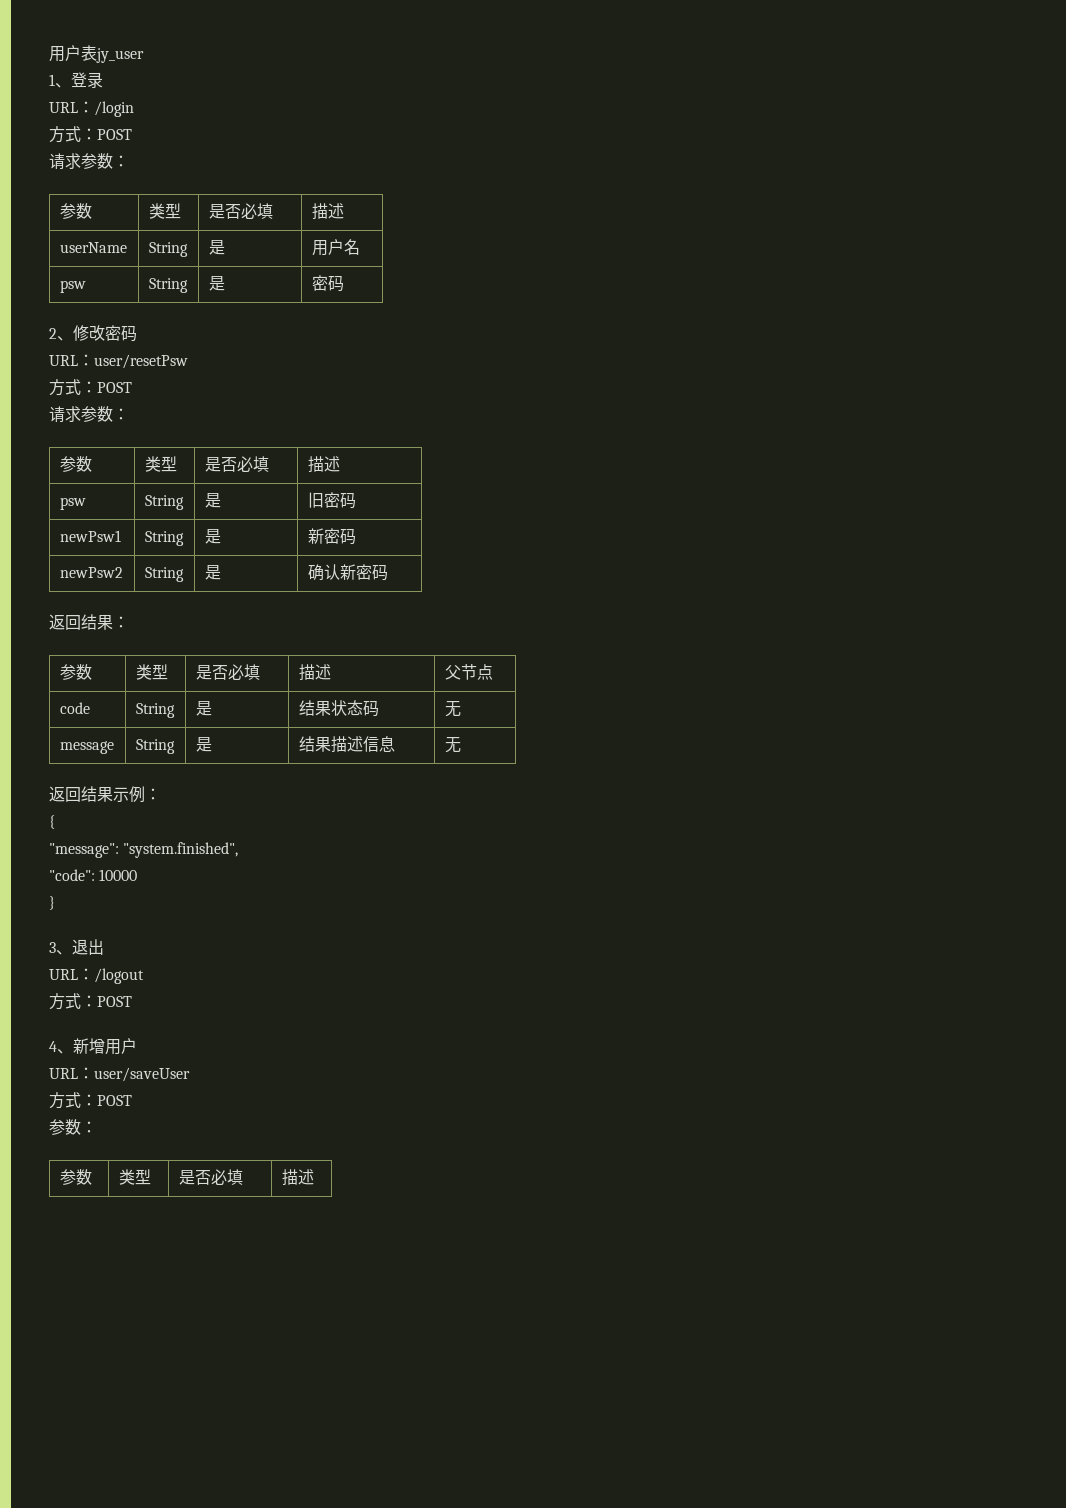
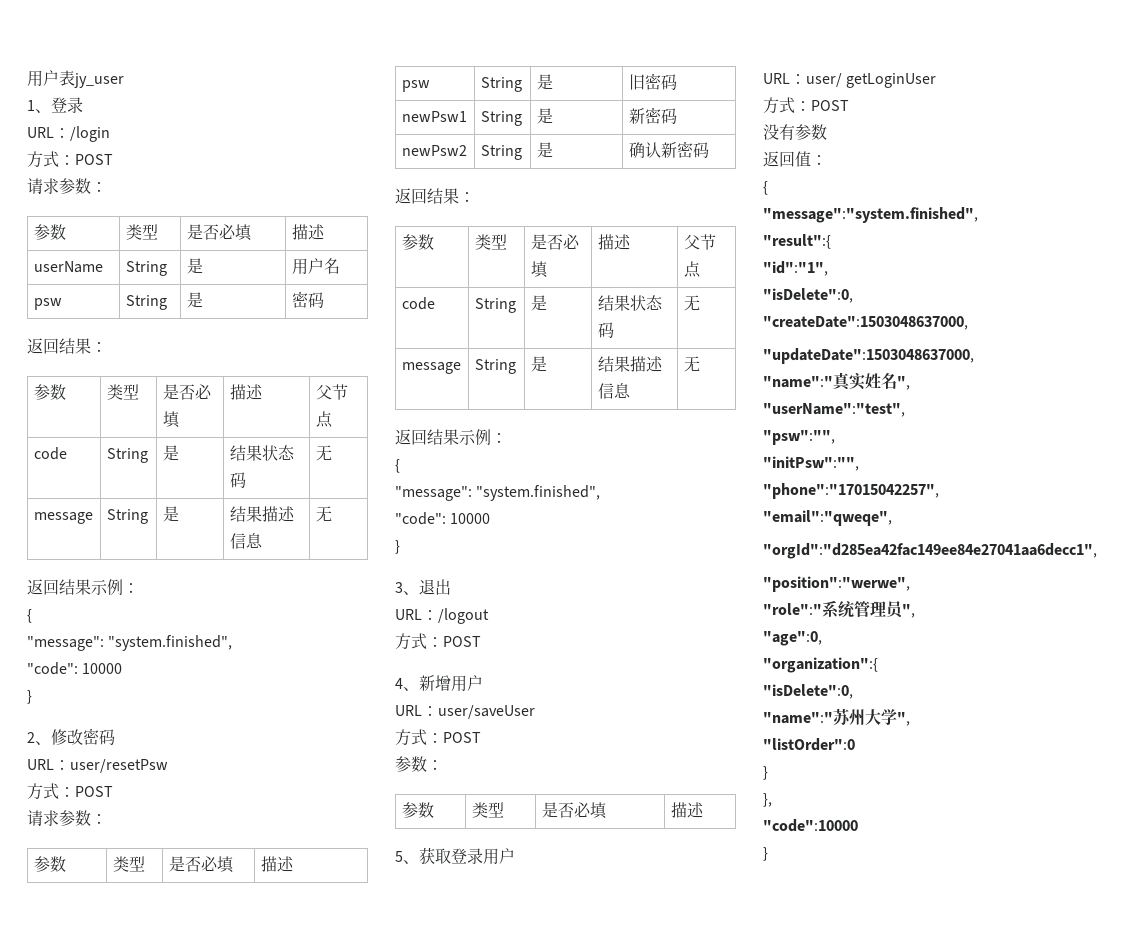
(344, 283) none -> [27,338,107,354] [33,384,66,400] [106,384,139,400] [162,384,212,400] [162,411,181,428] [229,384,263,400] [315,384,348,400] [315,411,333,428] [33,447,67,460] [106,448,148,463] [162,445,179,461] [229,445,295,461] [229,472,246,488] [315,445,332,461] [33,512,93,524] [106,509,148,524] [162,506,179,522] [229,506,295,522] [229,533,263,549] [315,506,332,522] [27,579,139,595] [27,609,32,623] [27,635,233,651] [27,662,123,675] [27,690,32,704] // 返回结果： // 参数 | 类型 | 是否必填 | 描述 | 父节点 // code | String | 是 | 结果状态码 | 无 // message | String | 是 | 结果描述信息 | 无 // 返回结果示例： // { // "message": "system.finished", // "code": 10000 // }
(314, 1177) none -> [395,847,515,865] [763,73,937,88] [763,97,849,114] [763,124,827,140] [763,151,827,167] [763,181,768,195] [763,207,978,223] [763,234,831,249] [763,261,828,276] [763,288,853,303] [763,316,968,330] [763,348,974,364] [763,372,910,391] [763,403,905,417] [763,430,835,445] [763,456,859,471] [763,483,939,499] [763,510,892,526] [763,543,1097,559] [763,576,910,592] [763,600,915,619] [763,631,822,646] [763,657,878,673] [763,684,853,699] [763,708,910,726] [763,738,855,751] [763,766,768,780] [763,793,772,807] [763,819,858,832] [763,847,768,861] // 5、获取登录用户 // URL：user/ getLoginUser // 方式：POST // 没有参数 // 返回值： // { // "message":"system.finished", // "result":{ // "id":"1", // "isDelete":0, // "createDate":1503048637000, // "updateDate":1503048637000, // "name":"真实姓名", // "userName":"test", // "psw":"", // "initPsw":"", // "phone":"17015042257", // "email":"qweqe", // "orgId":"d285ea42fac149ee84e27041aa6decc1", // "position":"werwe", // "role":"系统管理员", // "age":0, // "organization":{ // "isDelete":0, // "name":"苏州大学", // "listOrder":0 // } // }, // "code":10000 // }

